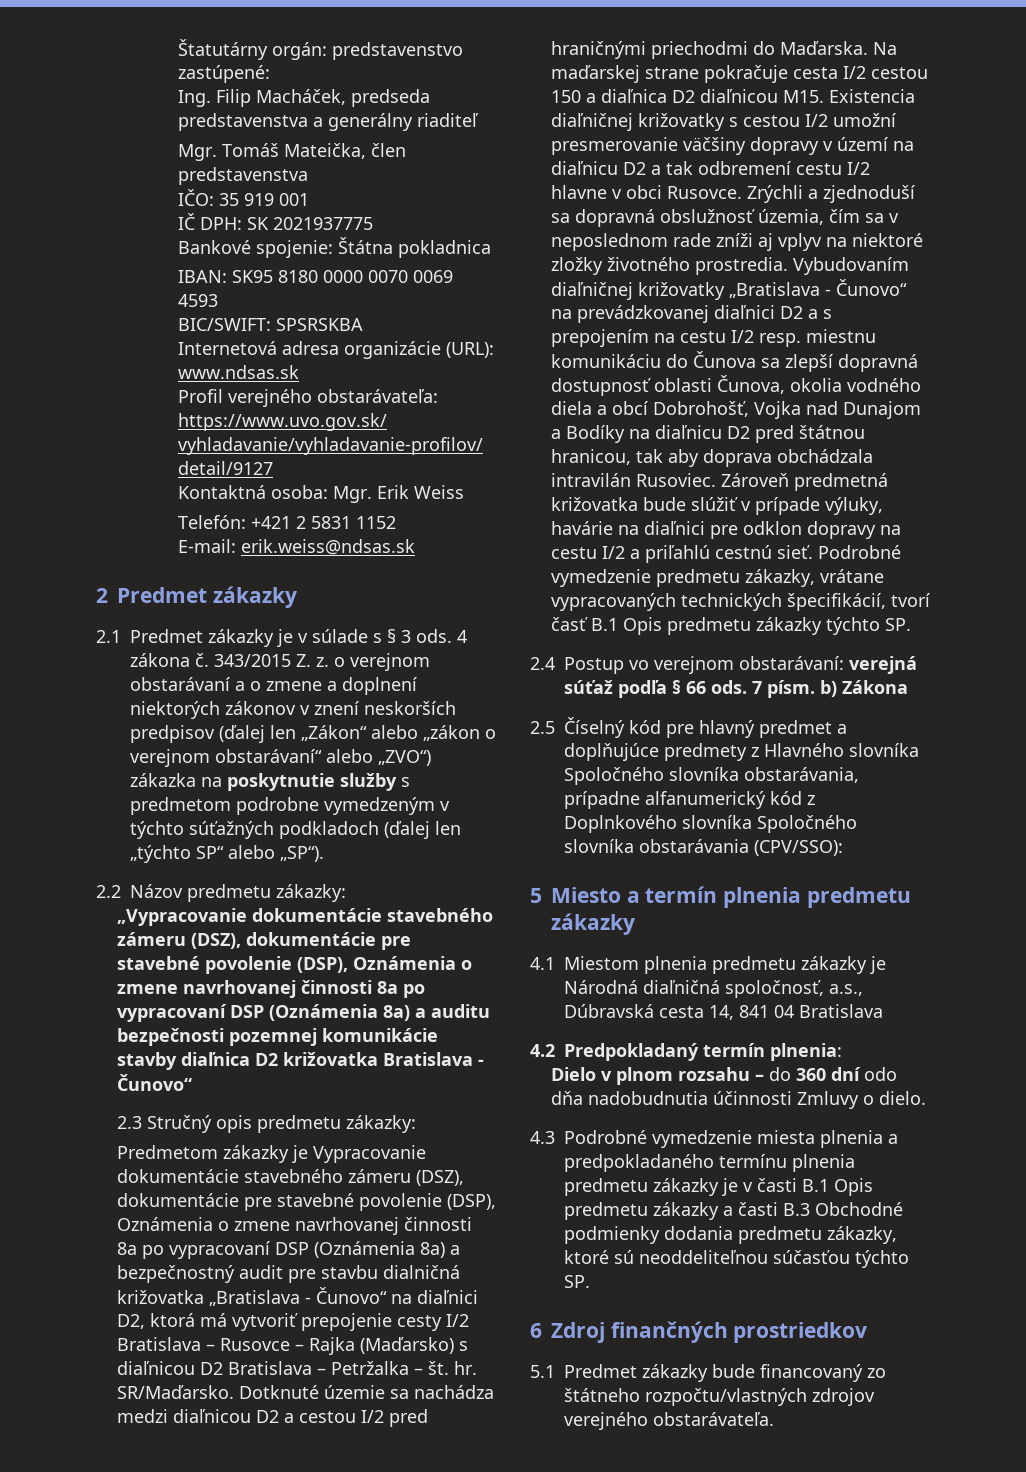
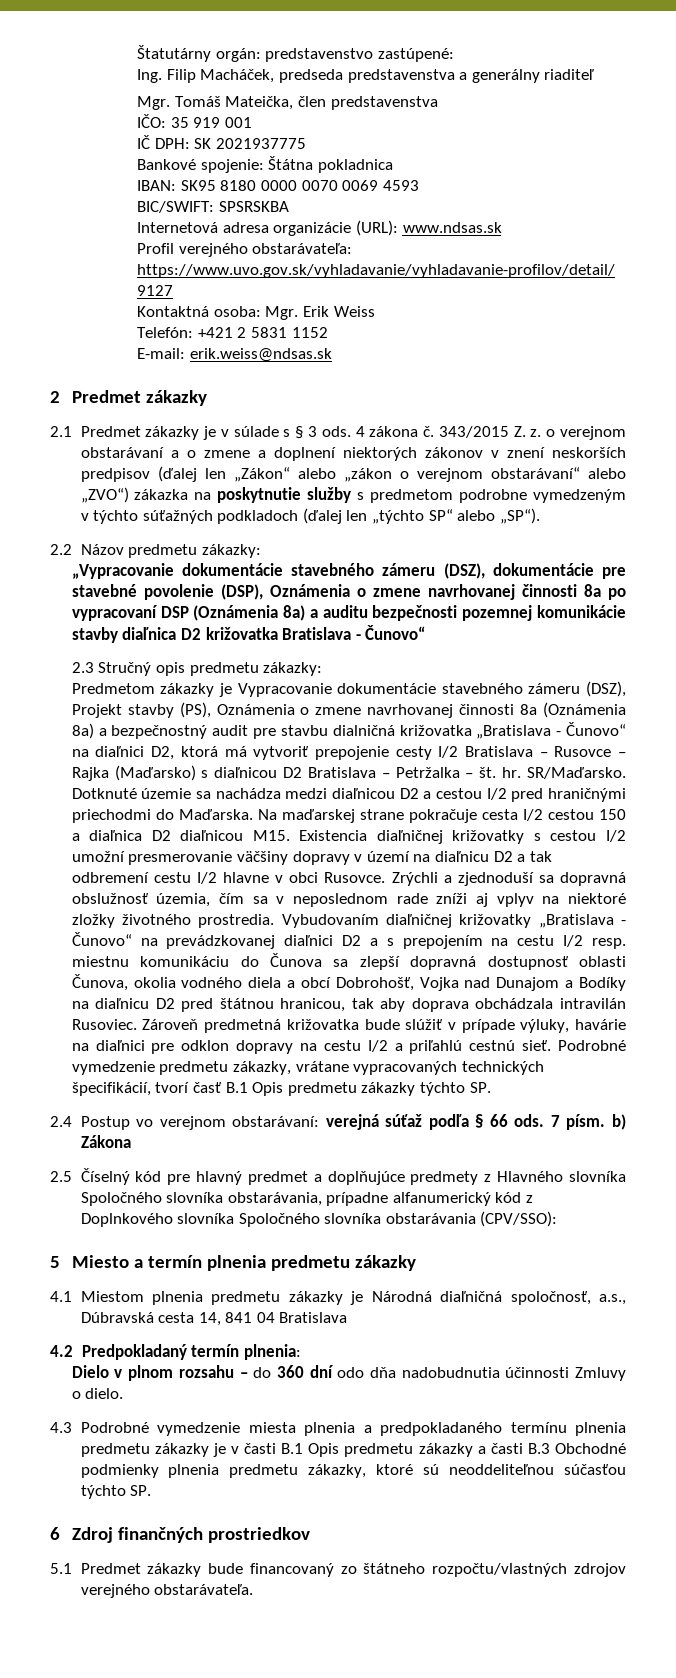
[116,1193,496,1211] [116,1217,472,1235] [116,1241,309,1259] dokumentácie pre stavebné povolenie (DSP), Oznámenia o zmene navrhovanej činnosti 8a po vypracovaní DSP -> [71,702,538,718] Projekt stavby (PS), Oznámenia o zmene navrhovanej činnosti 8a
[664,1226,733,1240] dodania -> [168,1464,220,1478] plnenia

